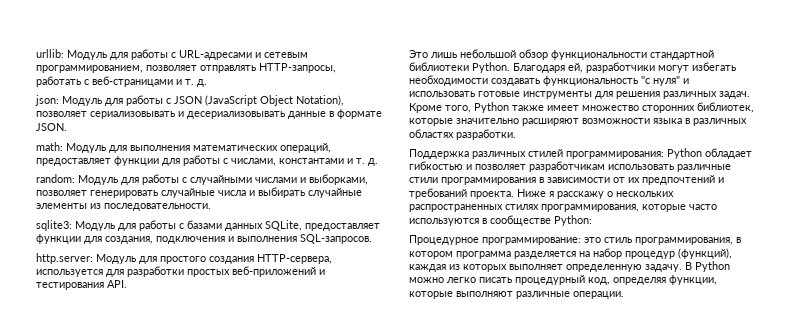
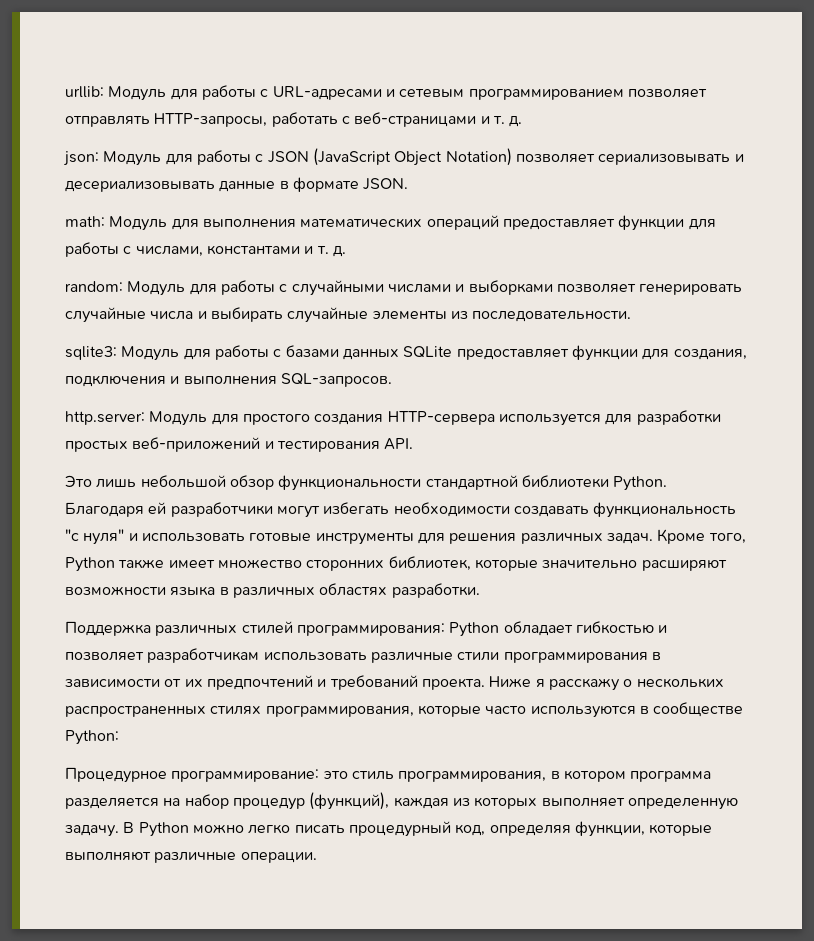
[36,65,143,73] программированием, -> [468,89,624,100] программированием
[296,95,344,106] Notation), -> [445,148,512,166] Notation)
[280,143,331,153] операций, -> [426,215,499,230] операций
[309,174,368,185] выборками, -> [468,280,553,295] выборками
[265,220,302,231] SQLite, -> [403,346,453,358] SQLite
[257,254,332,264] HTTP-сервера, -> [387,411,495,425] HTTP-сервера
[568,63,583,73] ей, -> [148,502,167,514] ей

